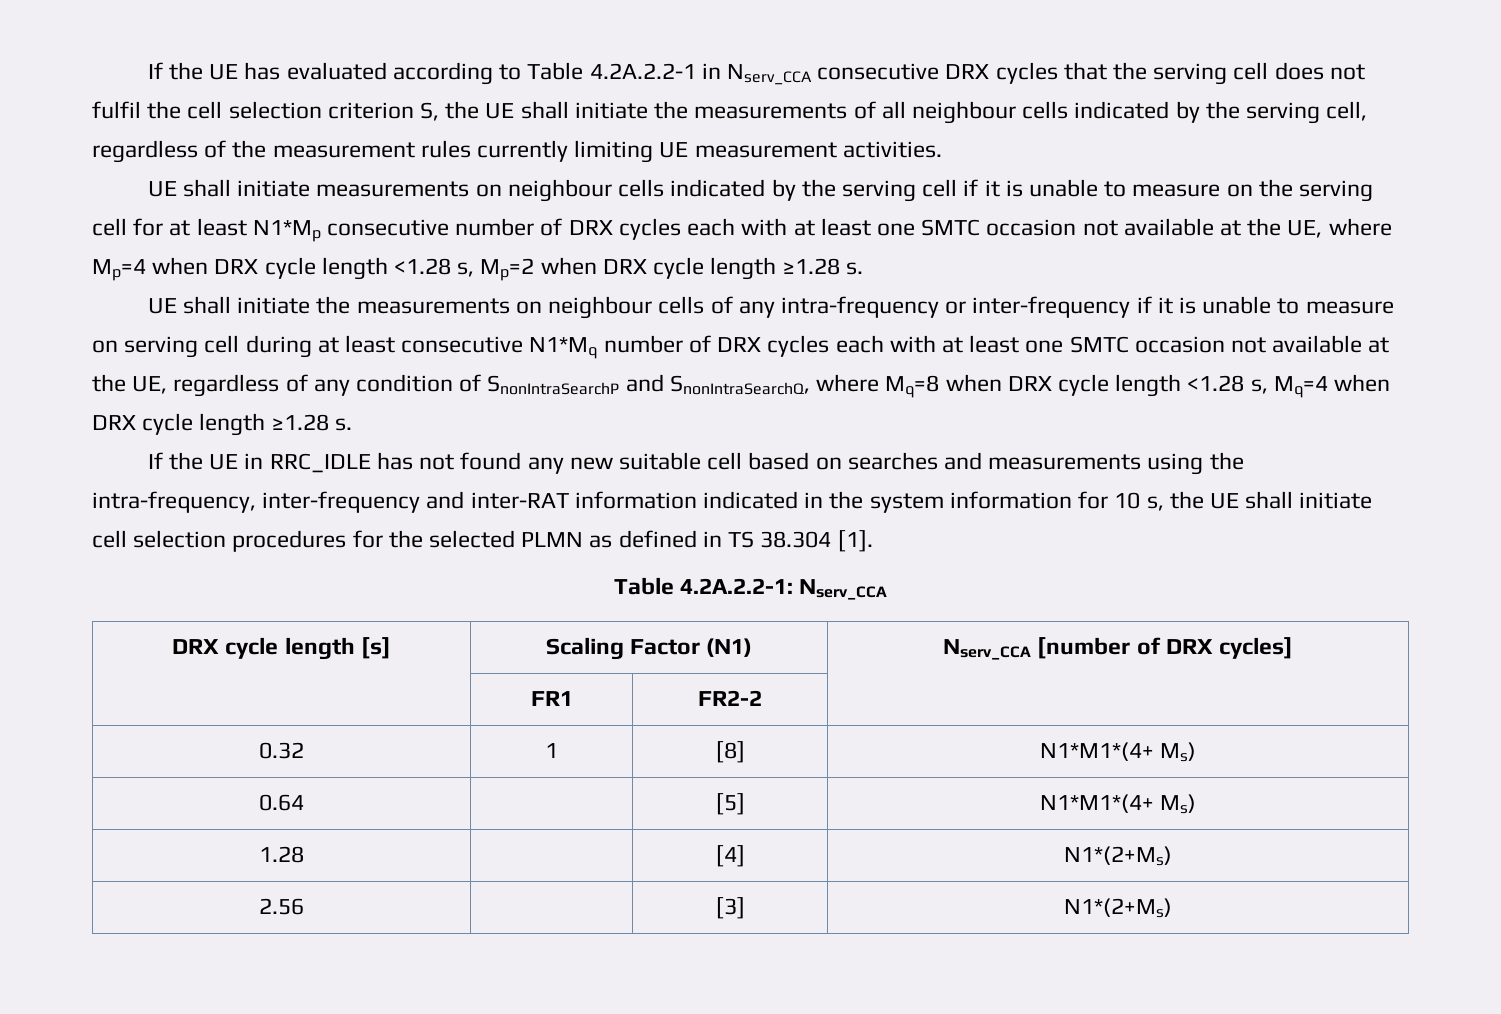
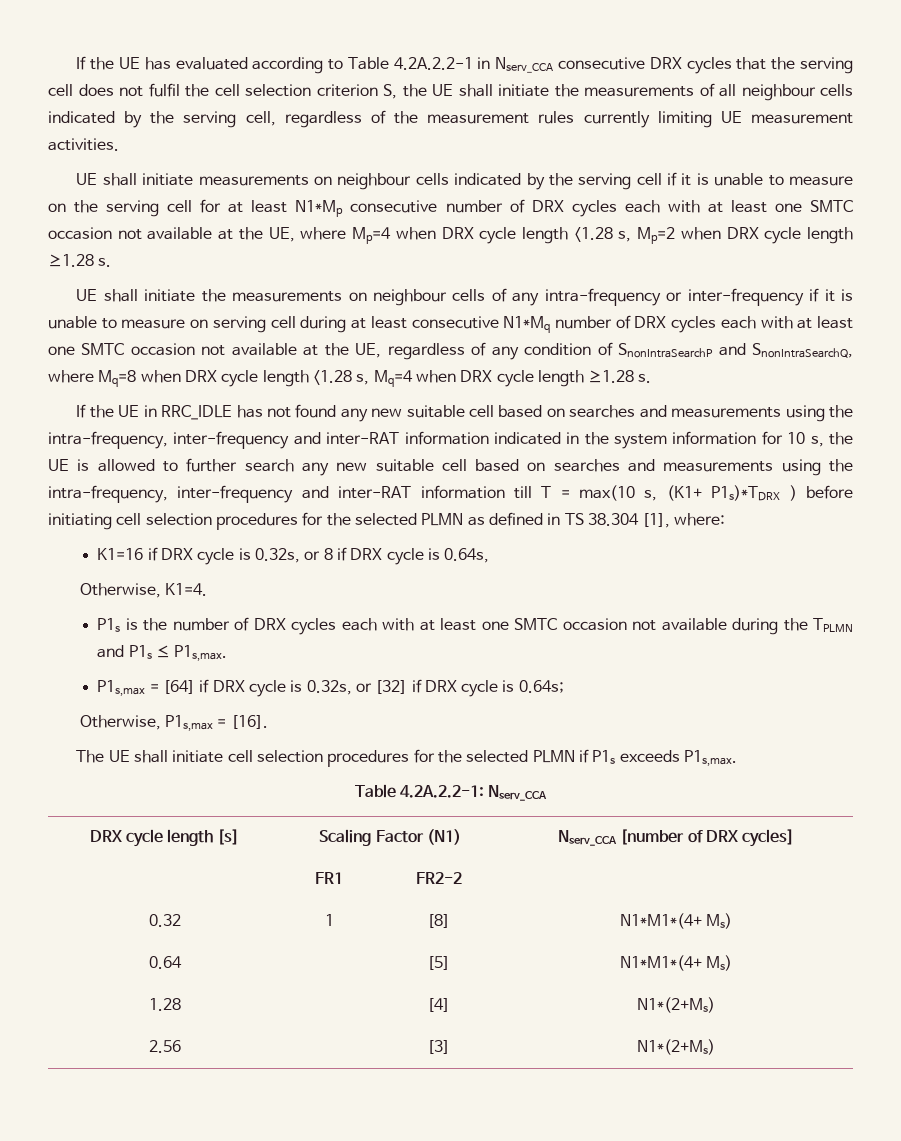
[1245,491,1373,509] shall initiate -> [77,458,853,476] [48,485,853,503] [48,513,112,530] is allowed to further search any new suitable cell based on searches and measurements using the intra-frequency, inter-frequency and inter-RAT information till T = max(10 s, (K1+ P1s)*TDRX ) before initiating
[837,530,873,552] [1]. -> [642,513,726,528] [97,547,490,565] [79,583,208,598] [97,617,853,635] [97,645,228,661] [97,679,564,697] [79,715,268,731] [76,749,737,767] [1], where: // K1=16 if DRX cycle is 0.32s, or 8 if DRX cycle is 0.64s, // Otherwise, K1=4. // P1s is the number of DRX cycles each with at least one SMTC occasion not available during the TPLMN and P1s ≤ P1s,max. // P1s,max = [64] if DRX cycle is 0.32s, or [32] if DRX cycle is 0.64s; // Otherwise, P1s,max = [16]. // The UE shall initiate cell selection procedures for the selected PLMN if P1s exceeds P1s,max.

